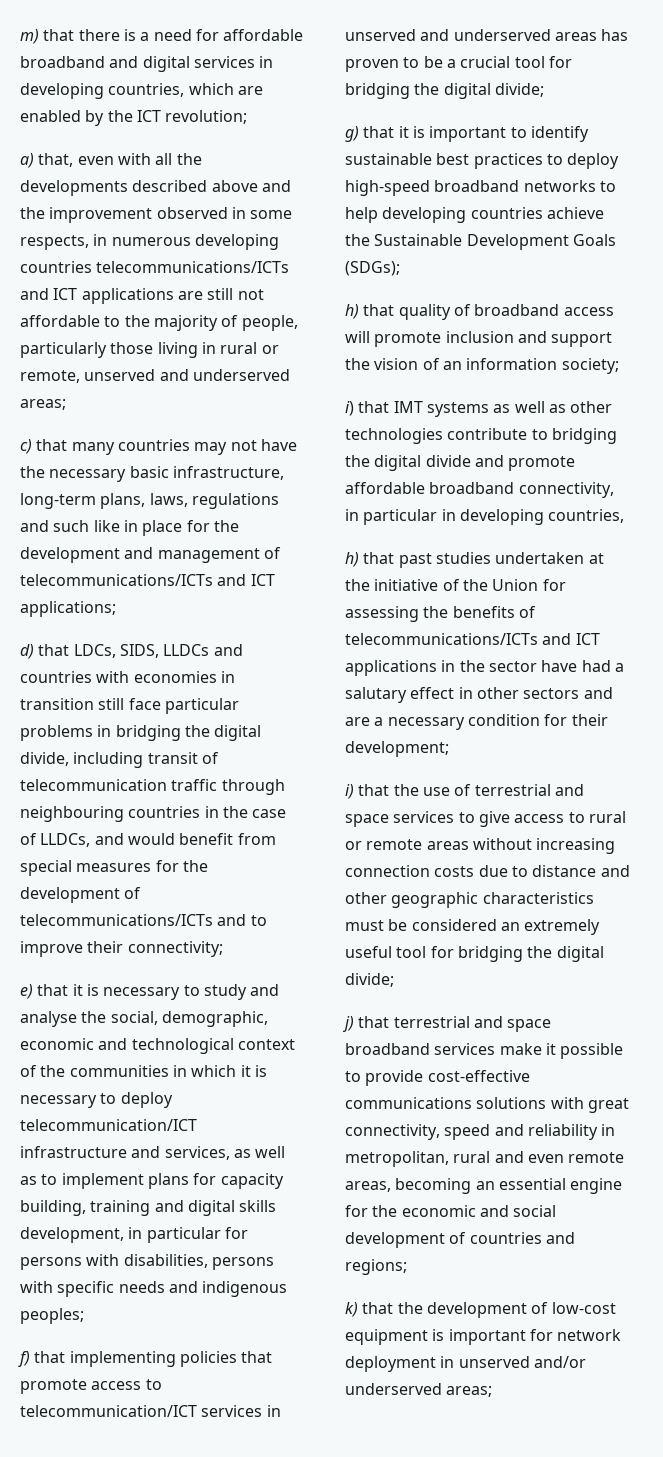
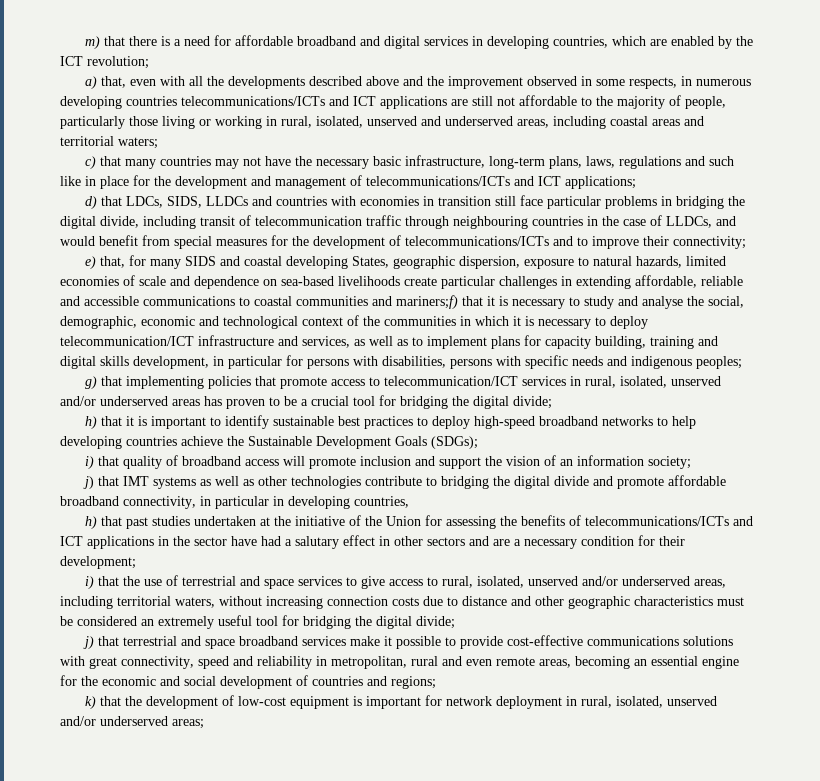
[201,342,279,354] [20,369,290,383] [20,399,66,410] in rural or remote, unserved and underserved areas; -> [199,116,704,129] [60,136,158,149] or working in rural, isolated, unserved and underserved areas, including coastal areas and territorial waters;
(33, 991) none -> [100,255,727,269] [60,275,743,289] [60,295,458,309] that, for many SIDS and coastal developing States, geographic dispersion, exposure to natural hazards, limited economies of scale and dependence on sea-based livelihoods create particular challenges in extending affordable, reliable and accessible communications to coastal communities and mariners;f)
[18,1351,30,1367] f) -> [85,376,98,389] g)
[345,29,450,41] unserved and -> [585,376,722,388] [60,396,96,406] rural, isolated, unserved and/or
[345,126,359,142] g) -> [85,416,98,429] h)
[345,304,359,319] h) -> [85,456,95,469] i)
[345,401,354,416] i) -> [83,476,95,489] j)
[588,811,626,823] [345,839,469,850] rural or remote areas -> [442,576,727,588] [60,596,215,609] rural, isolated, unserved and/or underserved areas, including territorial waters,
(455, 1362) none -> [581,696,664,708] rural, isolated,

